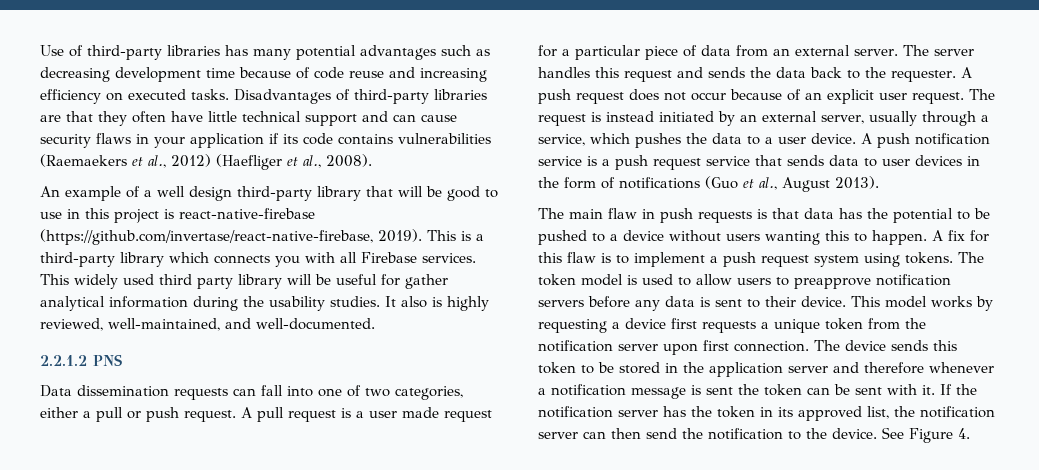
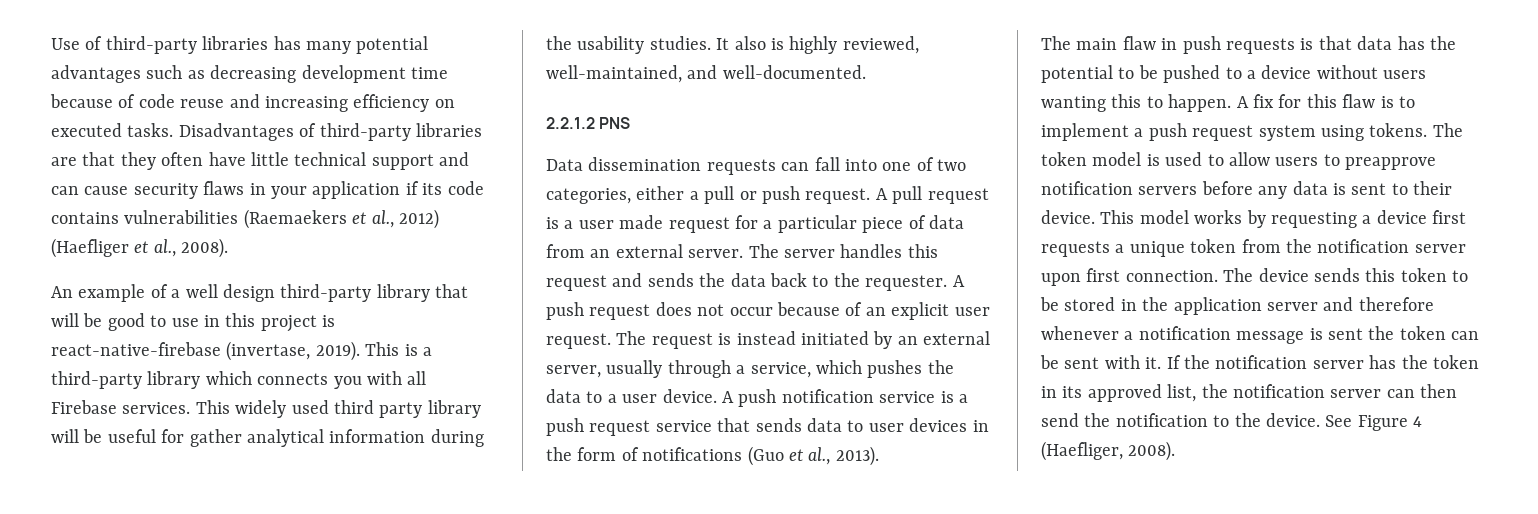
[40,229,373,245] (https://github.com/invertase/react-native-firebase, -> [226,341,311,361] (invertase,
[782,177,830,192] August -> (831, 456) none
[958,428,970,439] 4. -> [1413,416,1423,427] [1041,441,1176,461] 4 (Haefliger, 2008).

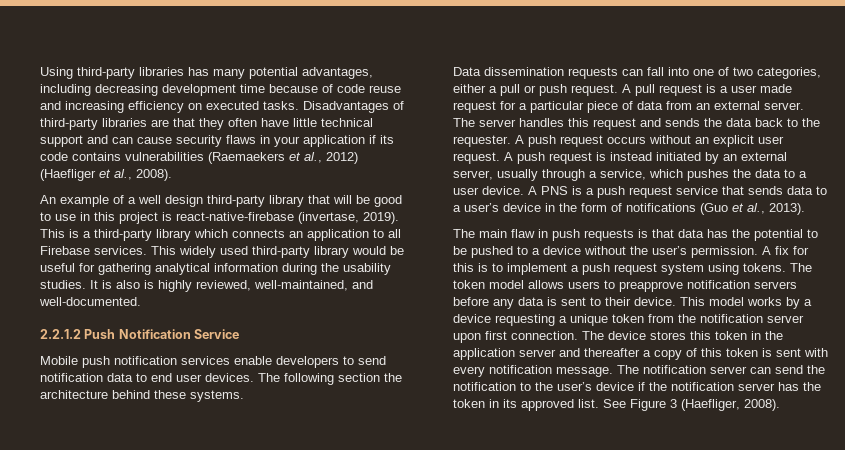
[51,36,103,50] Use of -> [40,67,73,79] Using
[51,65,205,83] advantages such as -> [302,67,373,79] [40,84,91,96] advantages, including
[333,371,402,389] you with -> [289,229,384,241] an application to
[334,400,481,418] [51,429,79,443] third party library will -> [252,246,386,258] third-party library would
[189,429,242,447] gather -> [98,263,151,275] gathering
(730, 44) none -> [102,280,112,289] is
[599,117,631,129] PNS -> [84,329,240,339] [40,356,386,368] [40,373,402,385] [40,390,244,402] Push Notification Service // Mobile push notification services enable developers to send notification data to end user devices. The following section the architecture behind these systems.
[655,302,863,316] does not occur because of -> [607,135,691,144] occurs without
[616,331,647,345] The -> [504,152,545,164] A push
[738,389,936,407] push notification service -> [541,186,568,195] PNS
[868,418,968,432] user devices -> [453,203,541,212] a user’s device
[1383,70,1427,79] [1041,94,1232,112] users wanting this to happen. -> [630,246,758,258] the user’s permission.
[1342,94,1376,108] flaw -> (474, 267) none
[1146,152,1270,166] is used to allow -> [528,280,564,289] allows
[1271,210,1467,228] [1041,241,1110,257] requesting a device first requests -> [804,299,812,306] [453,314,555,326] a device requesting
[1314,268,1469,282] [1040,297,1116,311] sends this token to be stored -> [650,331,747,340] stores this token
[1358,297,1434,311] [1041,326,1480,344] [1040,355,1181,369] therefore whenever a notification message is sent the token can be sent with it. If -> [584,348,828,360] [453,365,825,377] [453,382,645,391] thereafter a copy of this token is sent with every notification message. The notification server can send the notification to the user’s device if
[1167,384,1458,402] [1041,413,1320,427] list, the notification server can then send the notification to the device. -> [578,399,599,408] list.
[1413,416,1423,427] 4 -> [670,399,677,408] 3

